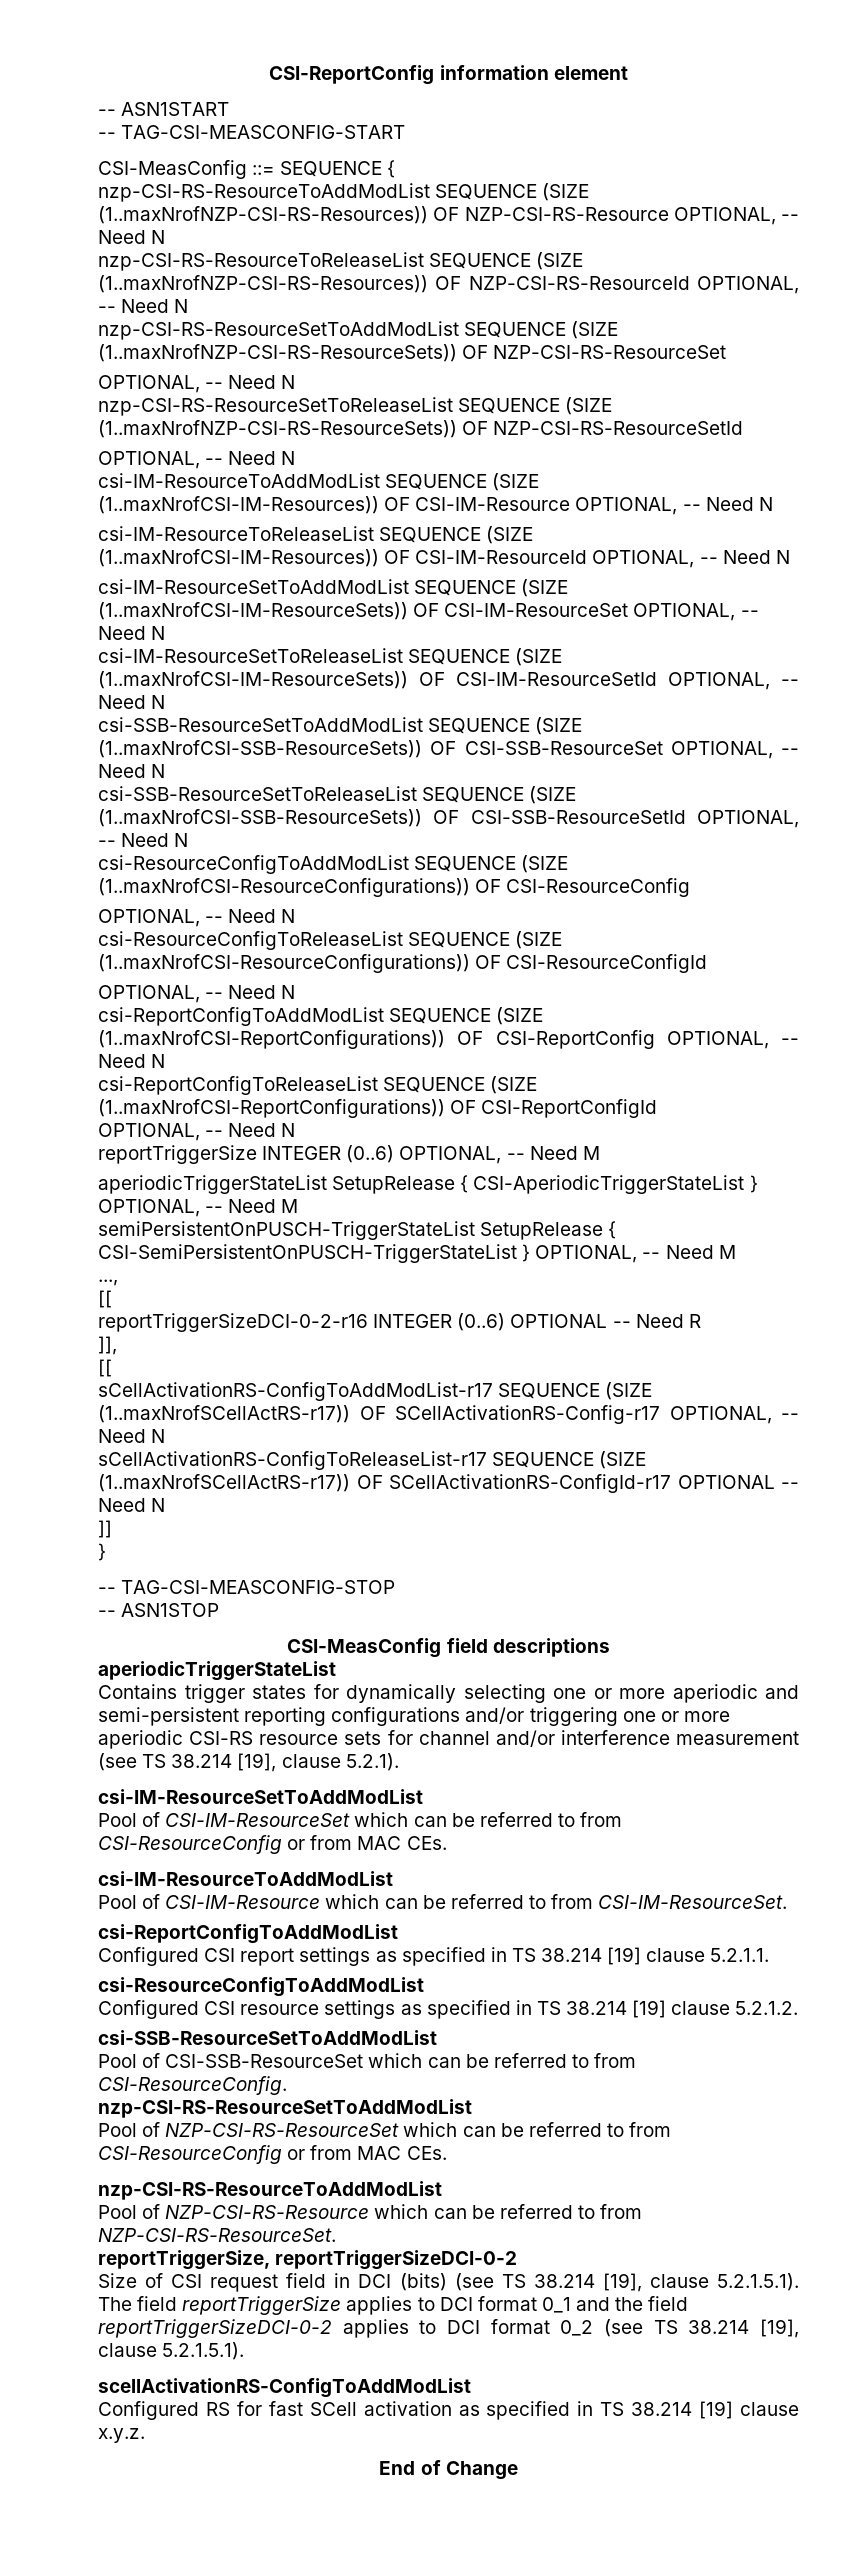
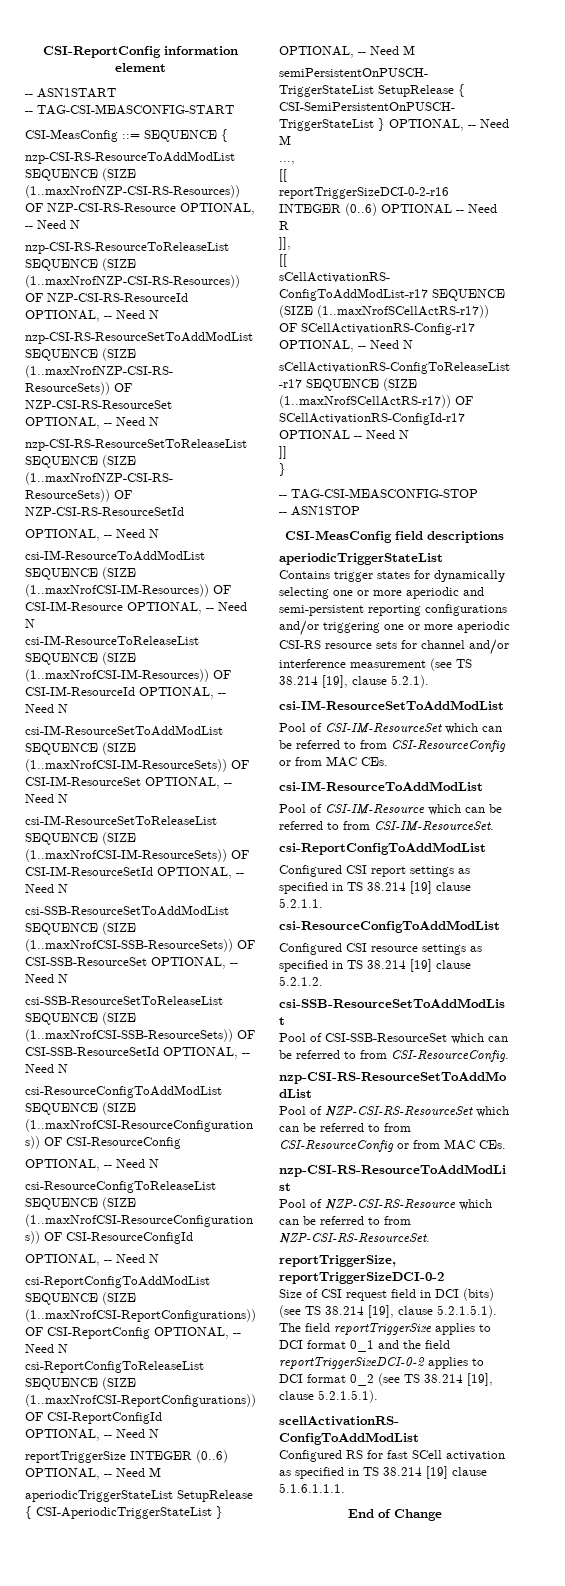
[98,2428,145,2443] x.y.z. -> [279,1483,345,1493] 5.1.6.1.1.1.

